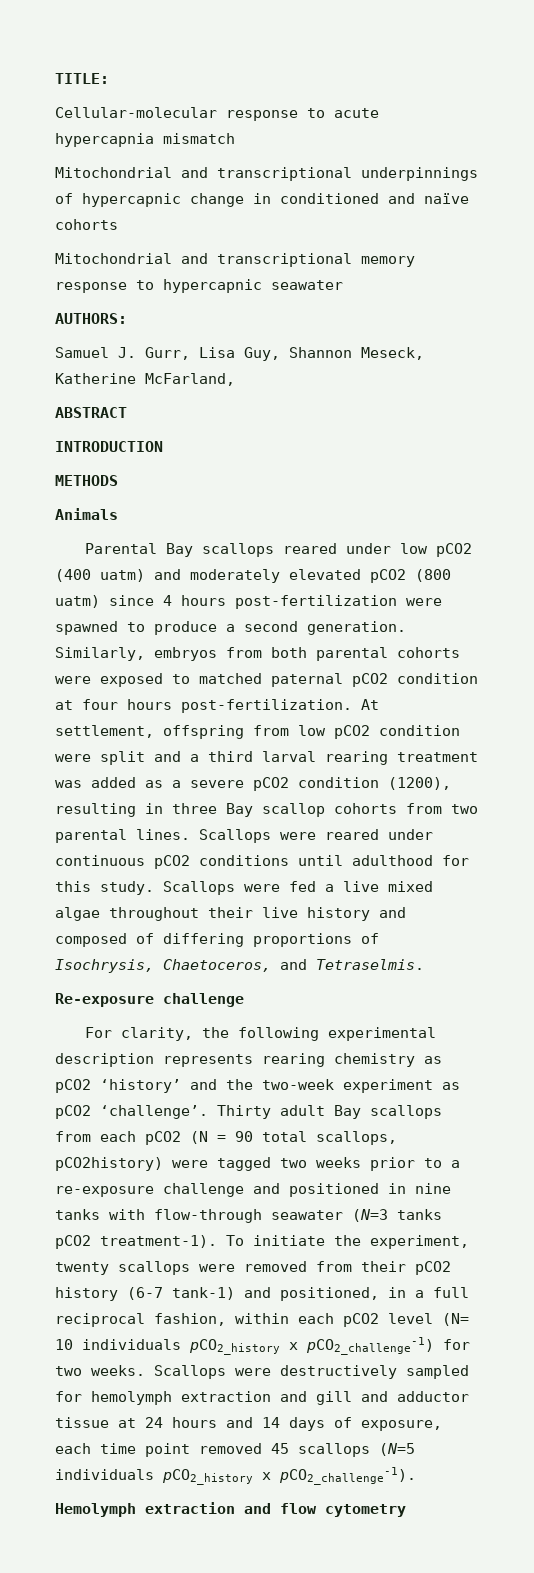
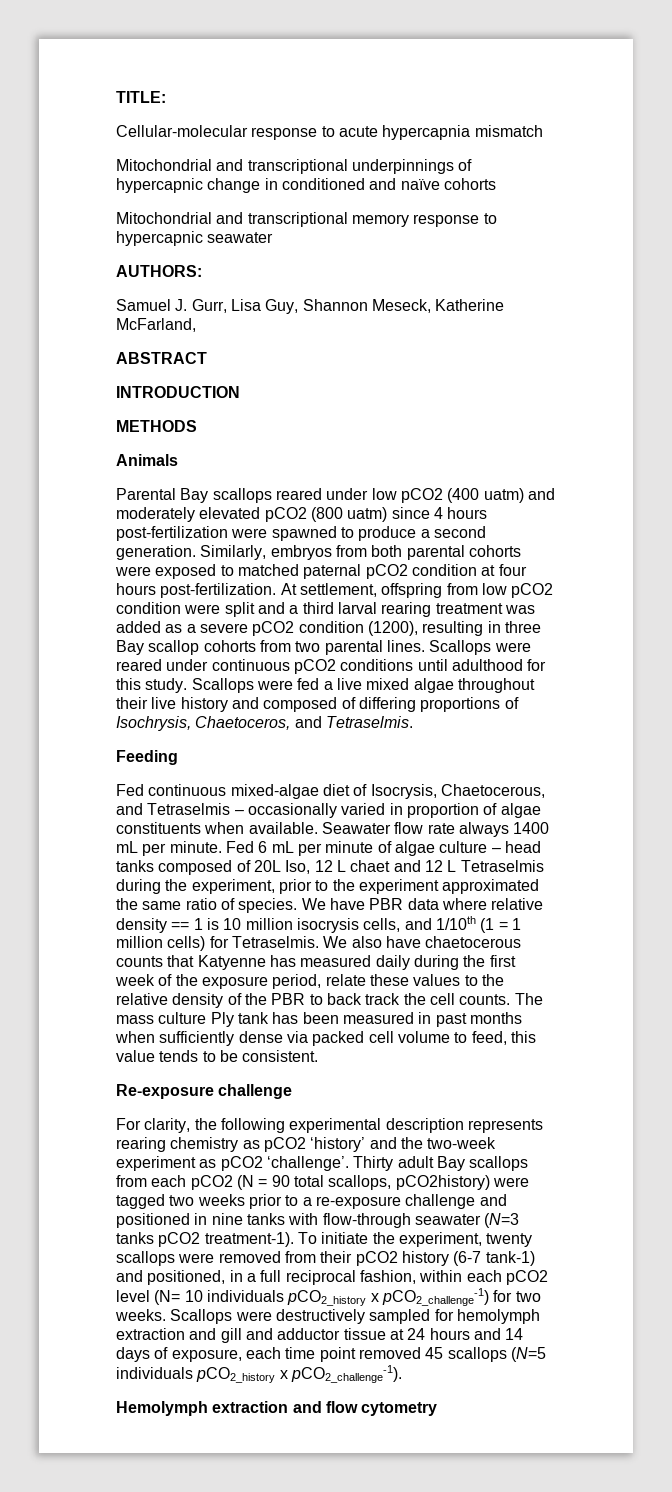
(424, 964) none -> [116,750,178,765] [116,784,545,799] [116,803,541,818] [116,822,550,837] [116,841,541,856] [116,860,544,875] [116,879,540,894] [116,898,544,913] [116,916,521,933] [116,936,522,951] [116,955,516,970] [115,974,504,989] [116,993,543,1008] [116,1012,522,1027] [115,1031,536,1046] [116,1050,319,1062] // Feeding // Fed continuous mixed-algae diet of Isocrysis, Chaetocerous, and Tetraselmis – occasionally varied in proportion of algae constituents when available. Seawater flow rate always 1400 mL per minute. Fed 6 mL per minute of algae culture – head tanks composed of 20L Iso, 12 L chaet and 12 L Tetraselmis during the experiment, prior to the experiment approximated the same ratio of species. We have PBR data where relative density == 1 is 10 million isocrysis cells, and 1/10th (1 = 1 million cells) for Tetraselmis. We also have chaetocerous counts that Katyenne has measured daily during the first week of the exposure period, relate these values to the relative density of the PBR to back track the cell counts. The mass culture Ply tank has been measured in past months when sufficiently dense via packed cell volume to feed, this value tends to be consistent.

